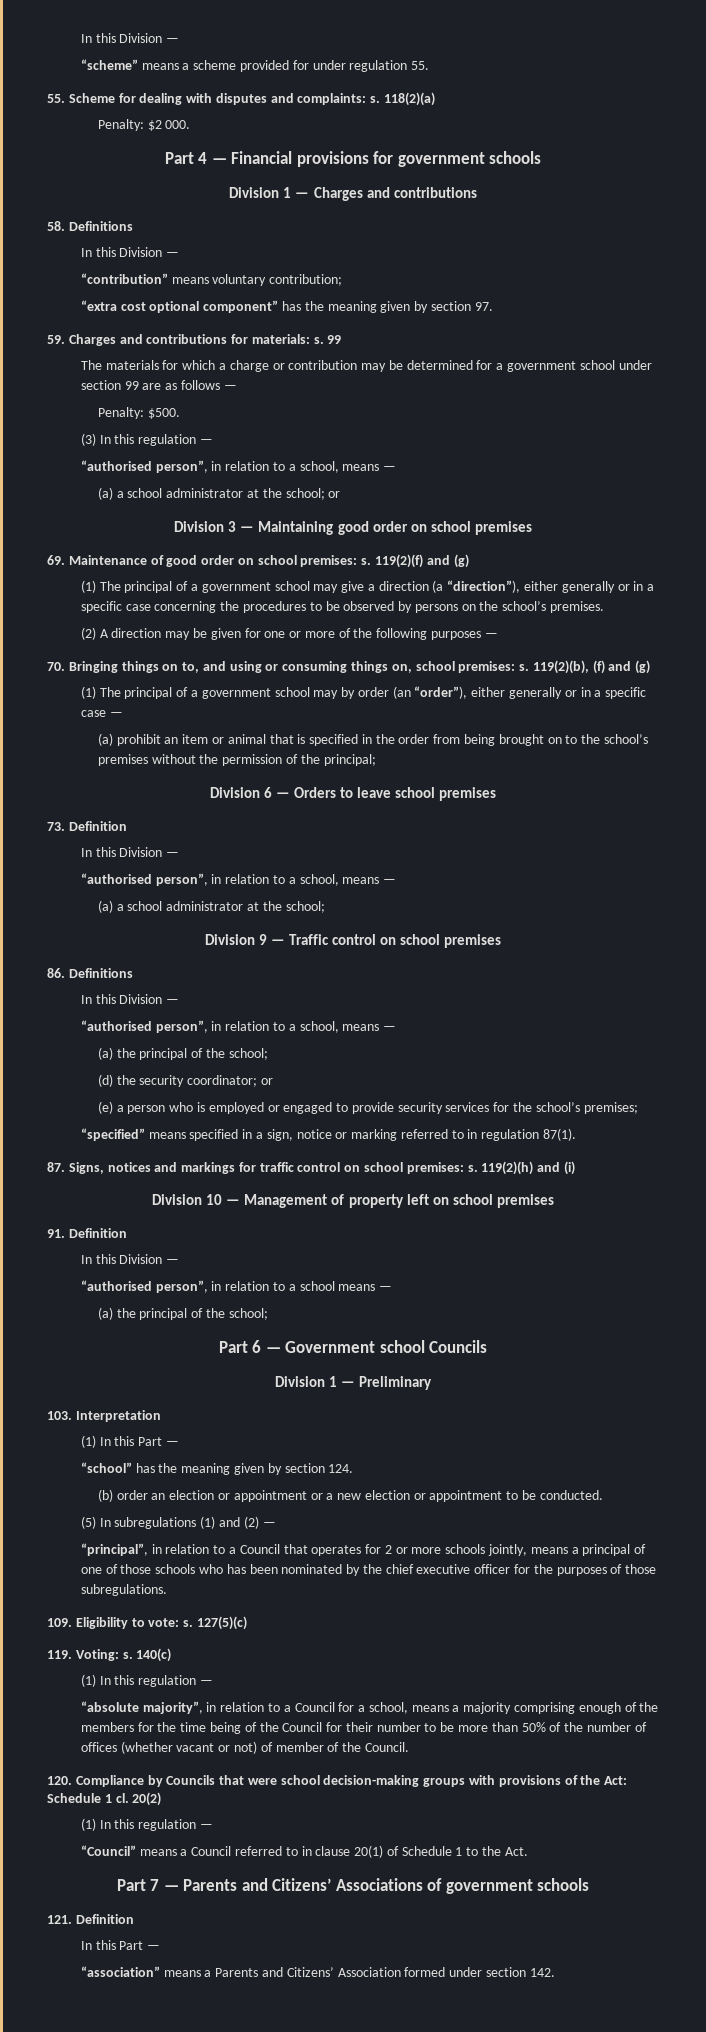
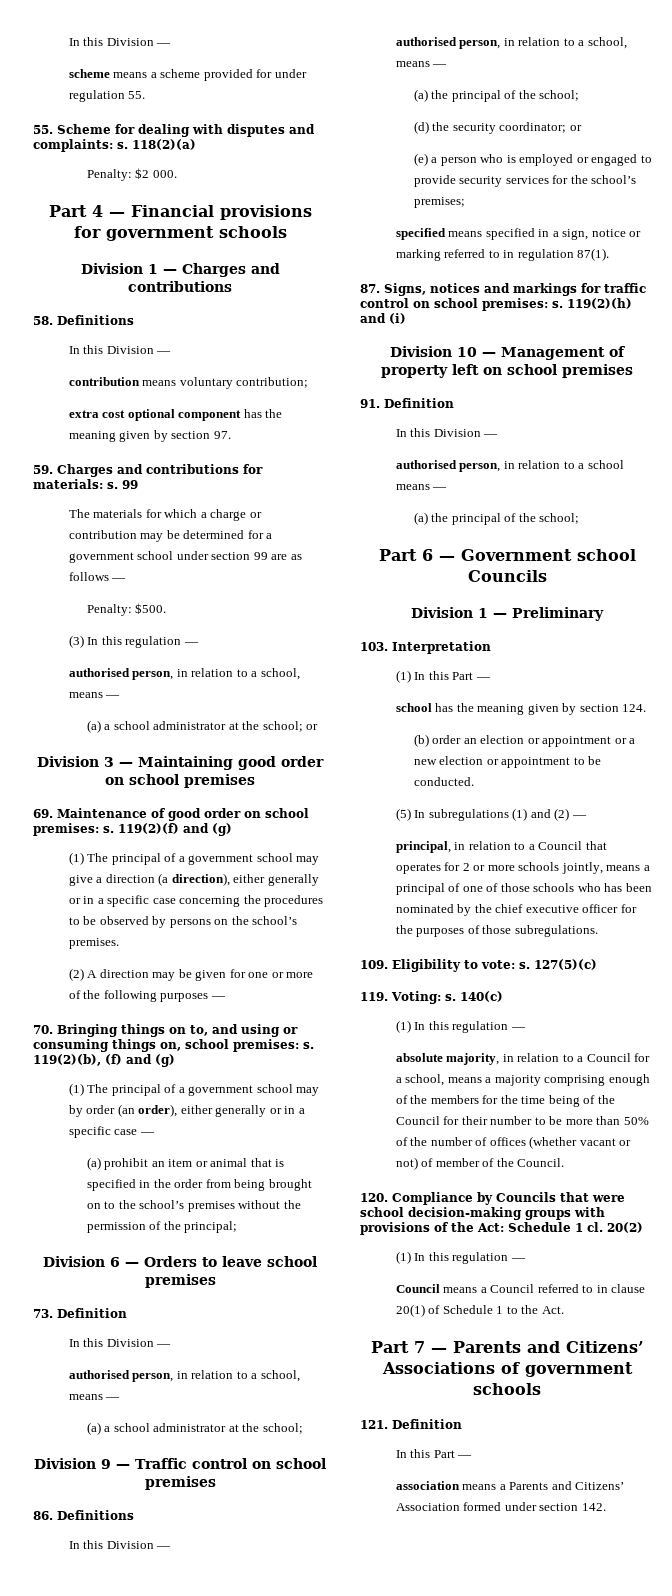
[80,33,180,43] [80,59,138,70] In this Division — // “scheme” -> [68,37,172,46] [68,69,110,78] In this Division — // scheme
[80,273,168,284] “contribution” -> [68,377,140,386] contribution
[80,300,117,311] “extra -> [68,410,99,418] extra
[203,300,279,313] component” -> [178,410,242,421] component
[80,460,208,473] “authorised person”, -> [68,668,174,680] authorised person,
[447,580,521,593] “direction”), -> [171,873,230,886] direction),
[414,686,468,699] “order”), -> [138,1104,178,1117] order),
[80,873,208,886] “authorised person”, -> [68,1370,174,1382] authorised person,
[80,1020,208,1033] “authorised person”, -> [395,37,501,49] authorised person,
[80,1128,145,1141] “specified” -> [395,228,446,240] specified
[80,1280,208,1293] “authorised person”, -> [395,460,501,472] authorised person,
[80,1462,132,1473] “school” -> [395,703,432,712] school
[80,1543,148,1556] “principal”, -> [395,841,451,853] principal,
[80,1701,203,1714] “absolute majority”, -> [395,1053,500,1065] absolute majority,
[80,1845,136,1856] “Council” -> [395,1284,440,1293] Council
[80,1966,160,1977] “association” -> [395,1481,460,1490] association

